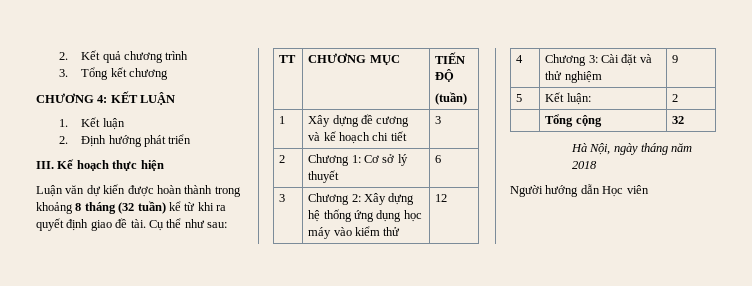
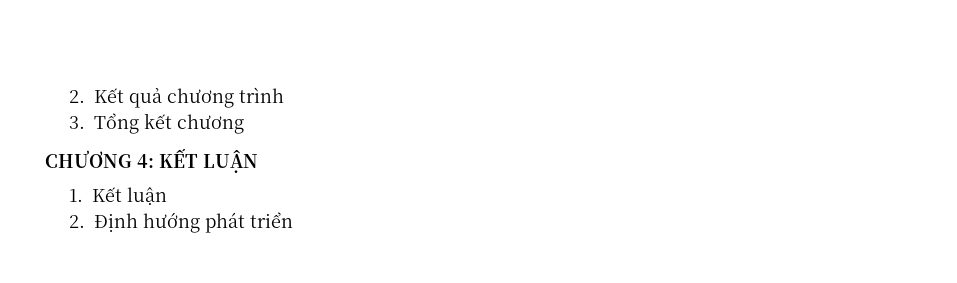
[36,159,164,171] [36,184,241,197] [36,201,226,214] [36,218,227,231] [279,55,297,63] [308,53,400,65] [435,52,466,64] [435,69,455,82] [435,92,468,105] [279,116,286,124] [308,114,410,127] [308,131,407,144] [435,116,442,124] [279,155,286,163] [308,154,408,166] [308,170,340,183] [435,155,442,163] [279,194,286,202] [308,193,415,205] [308,209,422,222] [308,226,401,239] [435,194,448,202] [516,55,524,63] [545,54,652,66] [545,71,602,83] [672,55,679,63] [516,94,523,102] [545,92,591,105] [672,94,679,102] [545,114,602,127] [672,116,685,124] [570,143,693,155] [571,161,597,169] [510,184,649,197] // III. Kế hoạch thực hiện // Luận văn dự kiến được hoàn thành trong khoảng 8 tháng (32 tuần) kể từ khi ra quyết định giao đề tài. Cụ thể như sau: // TT | CHƯƠNG MỤC | TIẾN ĐỘ // (tuần) // 1 | Xây dựng đề cương và kế hoạch chi tiết | 3 // 2 | Chương 1: Cơ sở lý thuyết | 6 // 3 | Chương 2: Xây dựng hệ thống ứng dụng học máy vào kiểm thử | 12 // 4 | Chương 3: Cài đặt và thử nghiệm | 9 // 5 | Kết luận: | 2 // | Tổng cộng | 32 // Hà Nội, ngày tháng năm 2018 // Người hướng dẫn Học viên -> (293, 220) none

